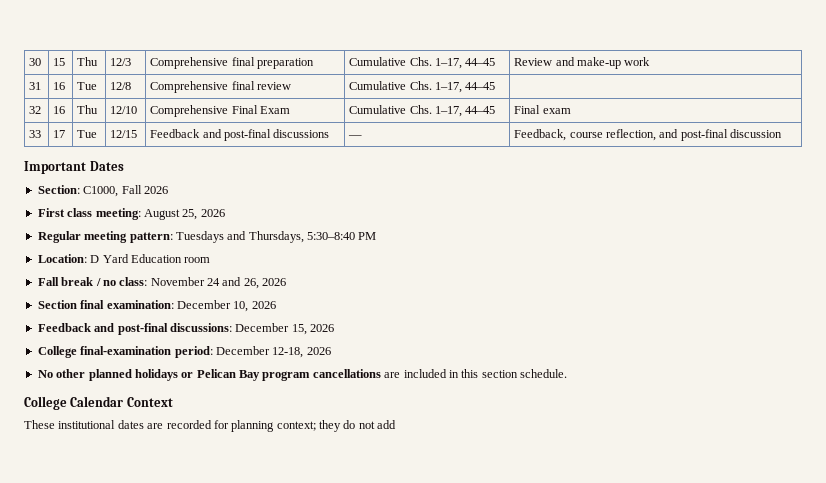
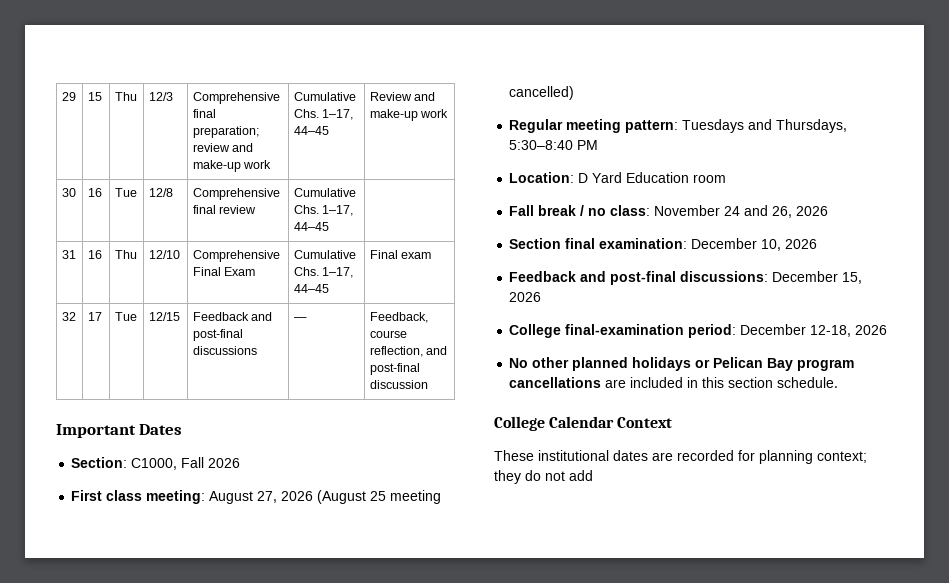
[29,58,42,66] 30 -> [61,92,76,101] 29
[257,58,315,69] preparation -> [192,126,259,138] [192,143,254,152] [192,160,272,172] preparation; review and make-up work
[29,82,42,90] 31 -> [61,188,76,197] 30
[29,106,42,114] 32 -> [61,250,76,259] 31
[29,130,42,138] 33 -> [61,312,76,321] 32
[182,209,225,220] 25, 2026 -> [257,490,442,504] [509,86,575,100] 27, 2026 (August 25 meeting cancelled)

